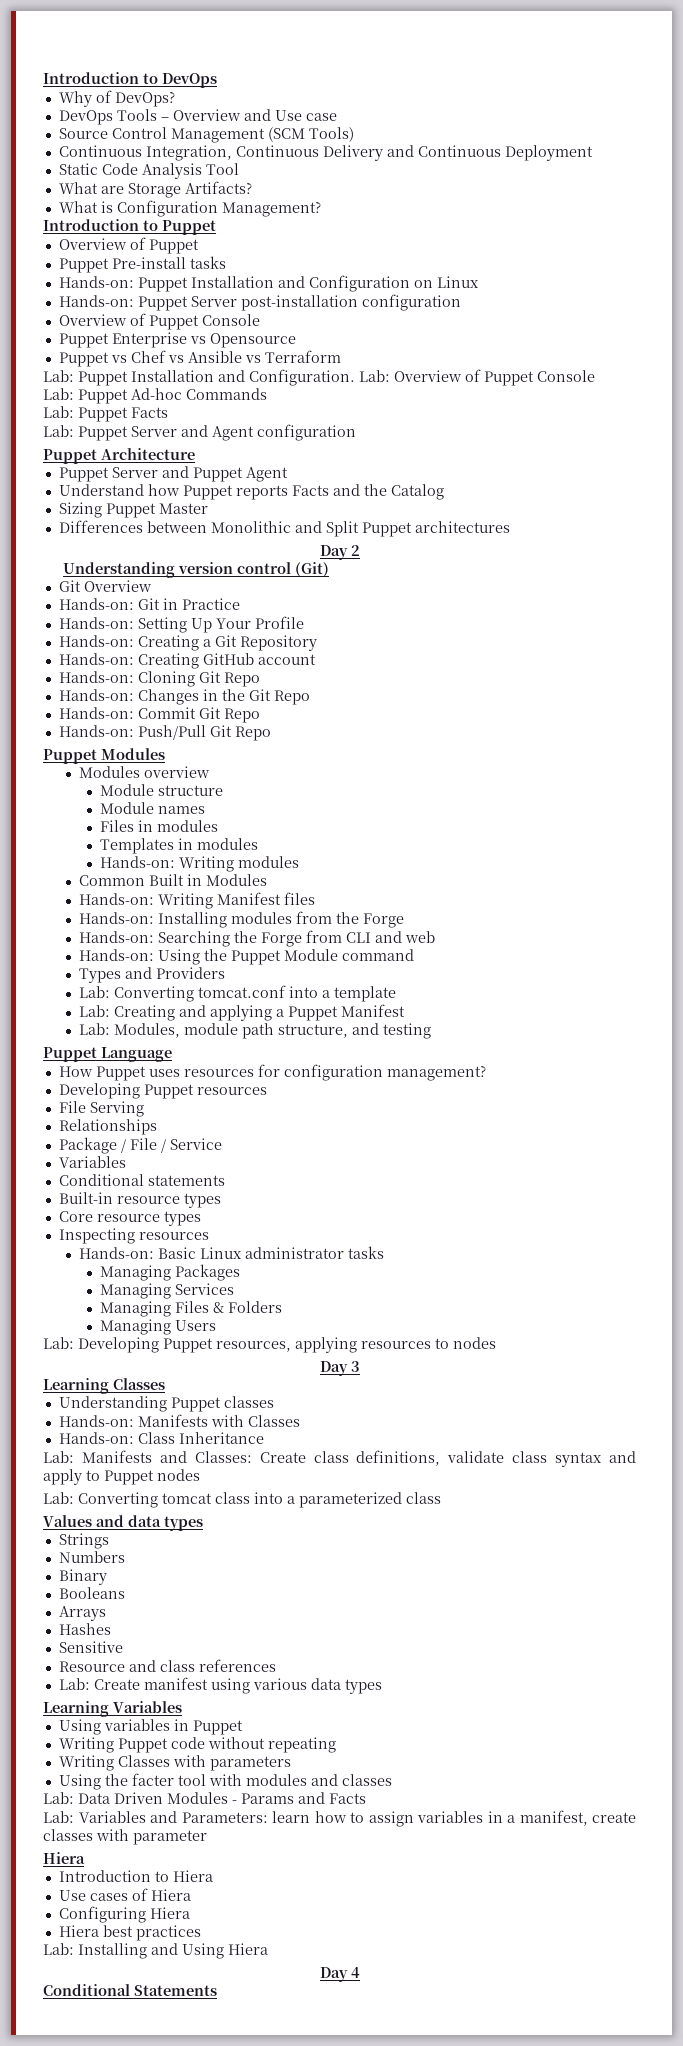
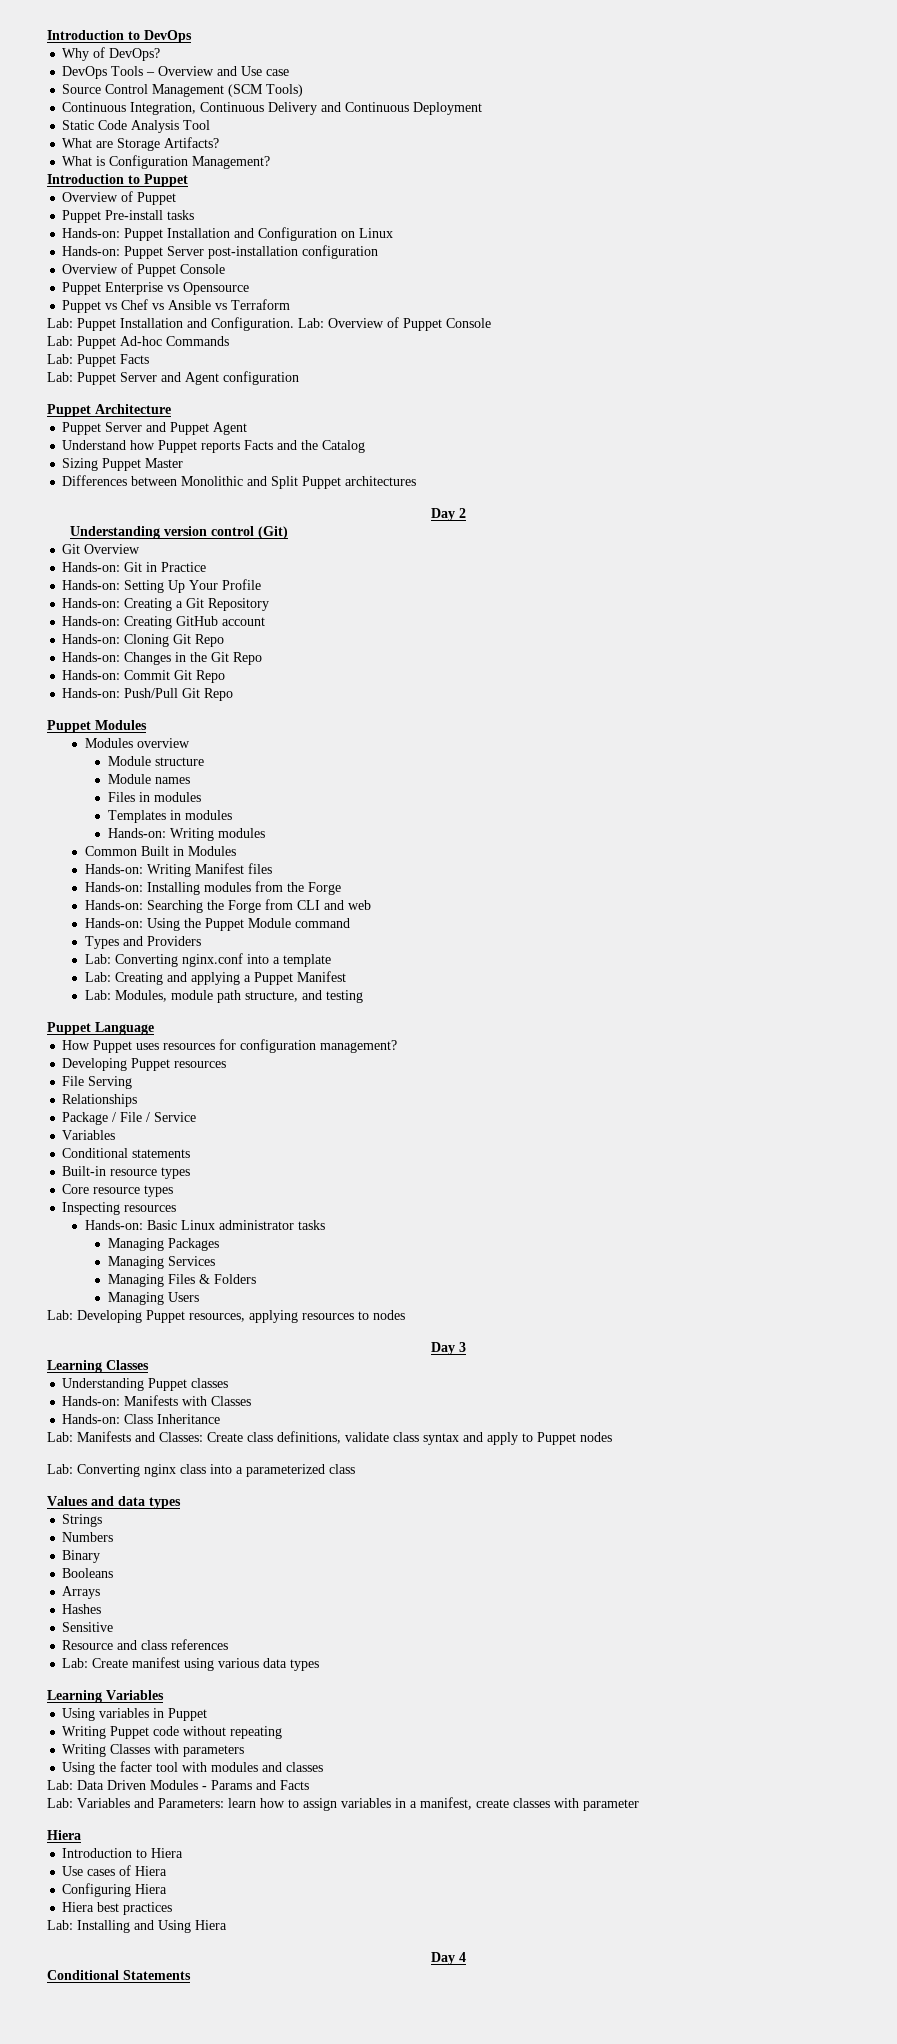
[198,985,287,998] tomcat.conf -> [182,953,244,967] nginx.conf
[162,1493,212,1504] tomcat -> [144,1464,176,1477] nginx

